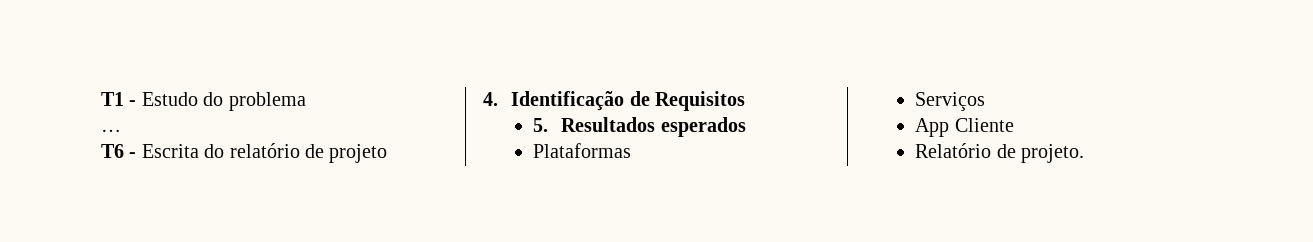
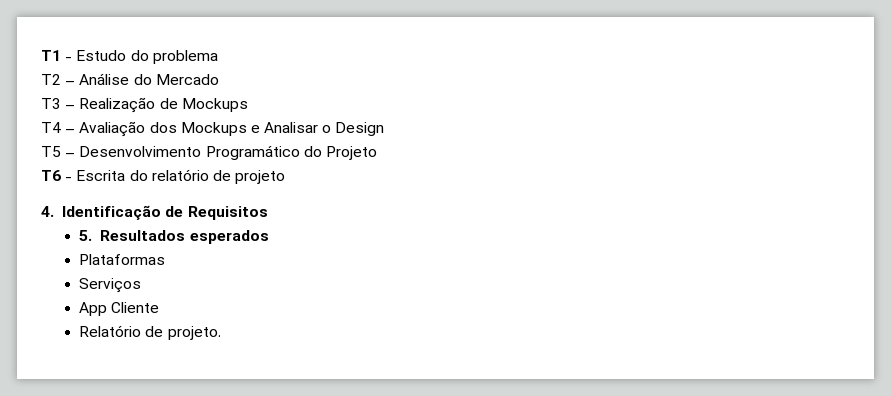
[101,129,121,132] … -> [41,73,219,85] [41,97,248,113] [41,121,385,137] [41,145,377,160] T2 – Análise do Mercado // T3 – Realização de Mockups // T4 – Avaliação dos Mockups e Analisar o Design // T5 – Desenvolvimento Programático do Projeto

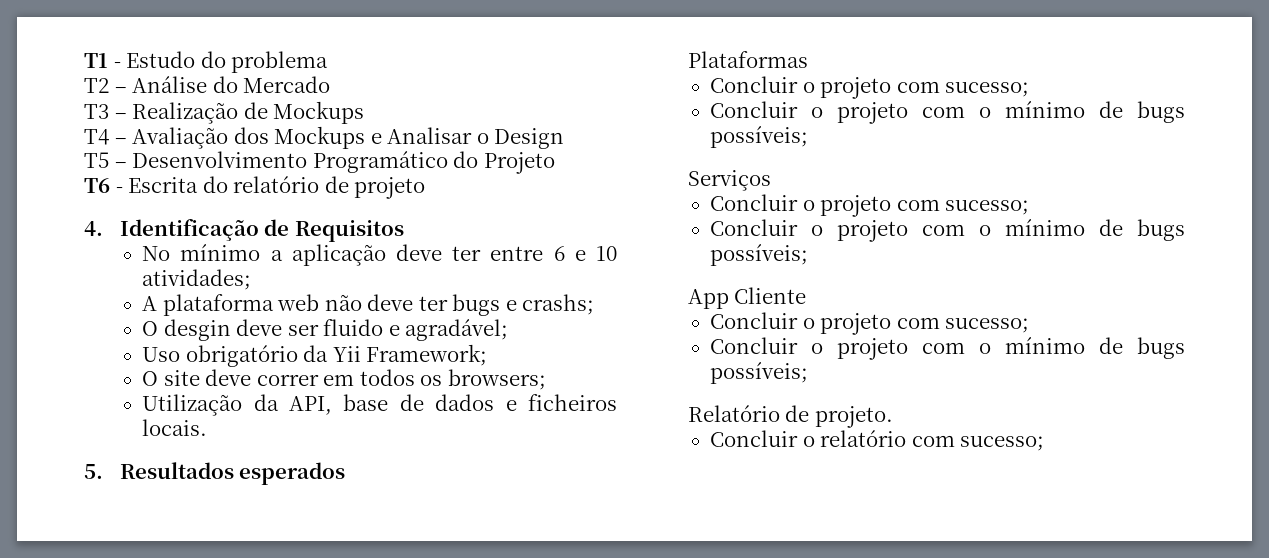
[79,230,269,244] [79,254,166,265] [79,278,142,293] [79,302,160,316] [79,325,221,340] 5. Resultados esperados // Plataformas // Serviços // App Cliente // Relatório de projeto. -> [142,244,617,266] [142,269,252,290] [142,294,595,316] [142,319,509,341] [142,344,488,367] [142,369,546,390] [142,394,617,416] [142,419,208,436] [84,462,346,485] [687,51,808,68] [710,76,1030,99] [710,101,1185,124] [710,126,809,148] [687,170,771,191] [710,194,1030,217] [710,219,1185,242] [710,244,809,266] [687,287,807,309] [710,312,1030,335] [710,337,1185,360] [710,362,809,384] [687,405,893,428] [710,430,1045,451] No mínimo a aplicação deve ter entre 6 e 10 atividades; // A plataforma web não deve ter bugs e crashs; // O desgin deve ser fluido e agradável; // Uso obrigatório da Yii Framework; // O site deve correr em todos os browsers; // Utilização da API, base de dados e ficheiros locais. // 5. Resultados esperados // Plataformas // Concluir o projeto com sucesso; // Concluir o projeto com o mínimo de bugs possíveis; // Serviços // Concluir o projeto com sucesso; // Concluir o projeto com o mínimo de bugs possíveis; // App Cliente // Concluir o projeto com sucesso; // Concluir o projeto com o mínimo de bugs possíveis; // Relatório de projeto. // Concluir o relatório com sucesso;

